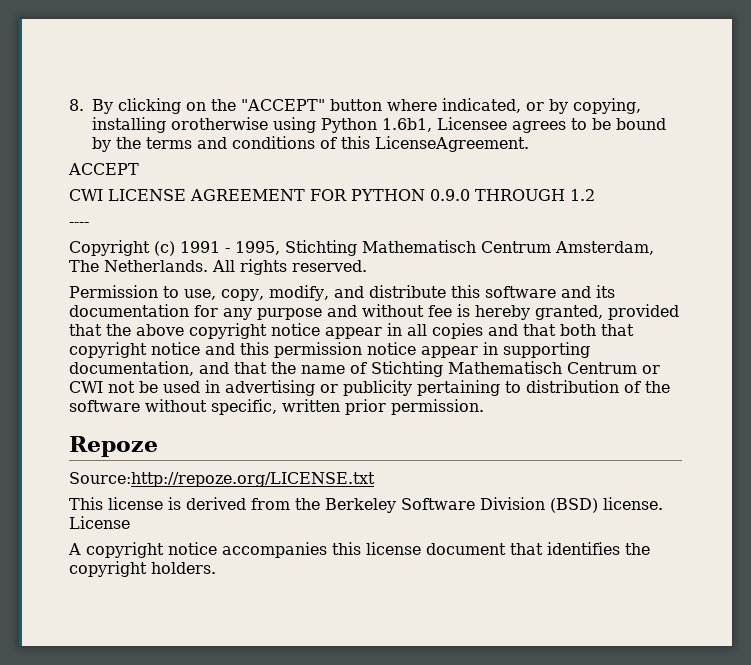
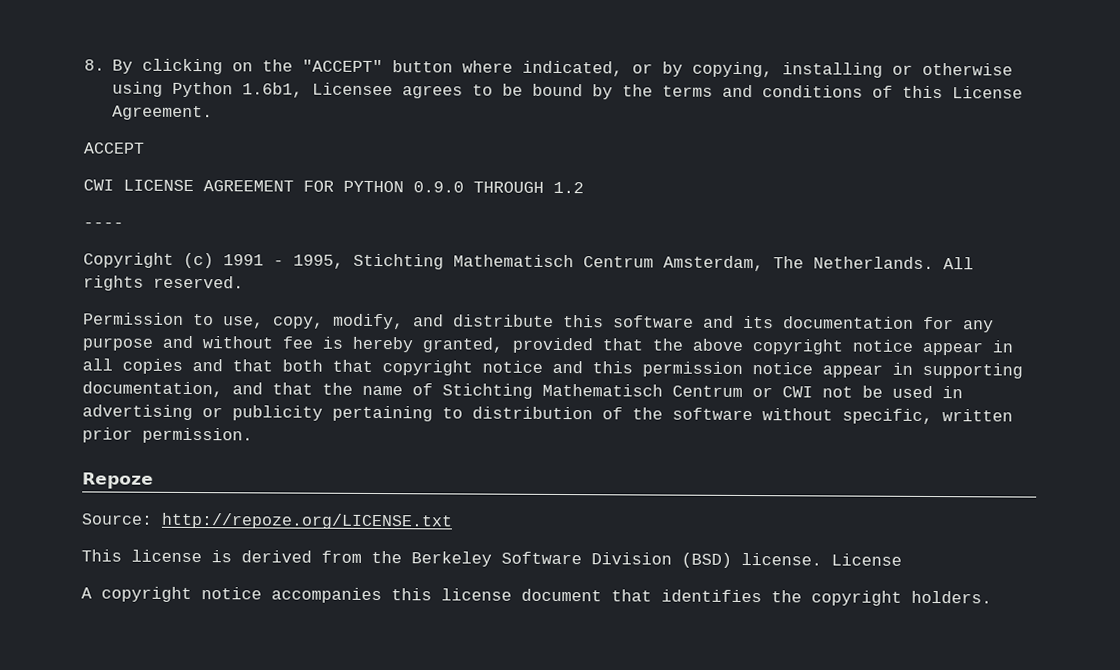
[171,117,268,130] orotherwise -> [892,62,1014,76] or otherwise
[375,136,529,152] LicenseAgreement. -> [952,86,1024,99] [112,105,214,121] License Agreement.
[69,472,375,487] Source:http://repoze.org/LICENSE.txt -> [81,512,453,530] Source: http://repoze.org/LICENSE.txt

